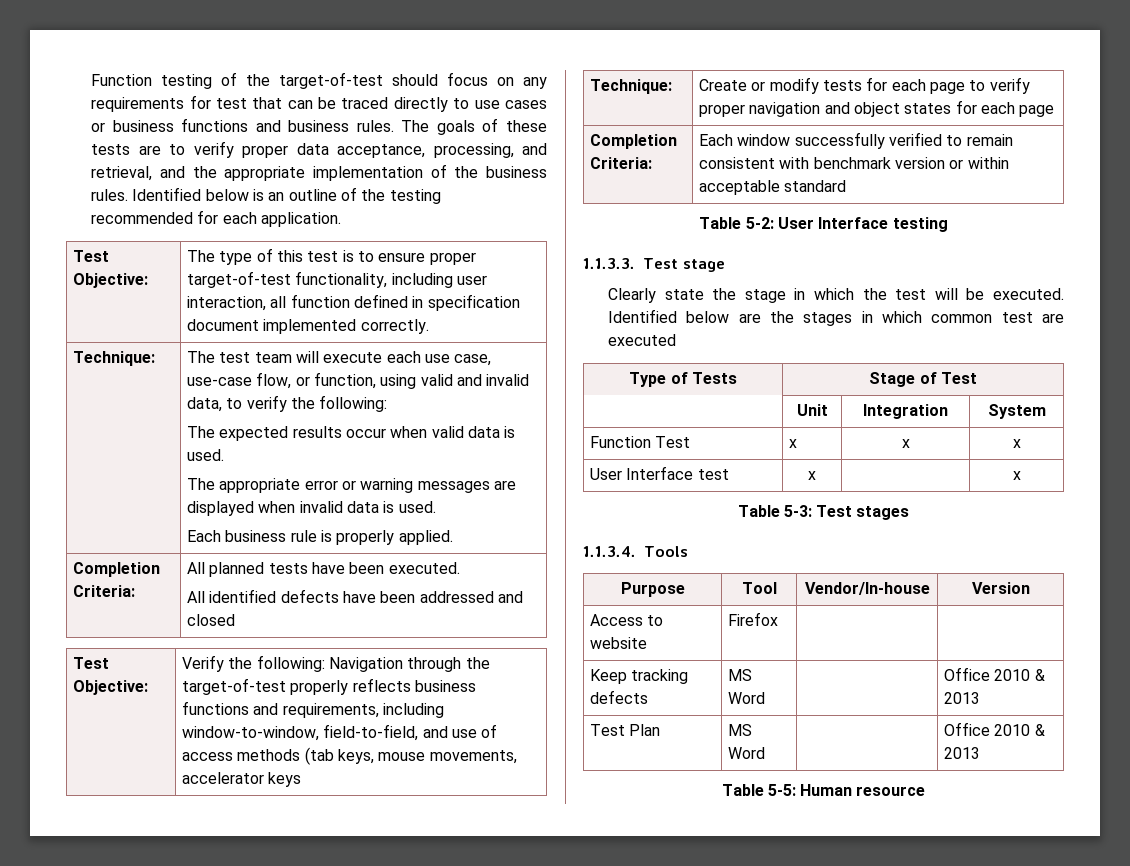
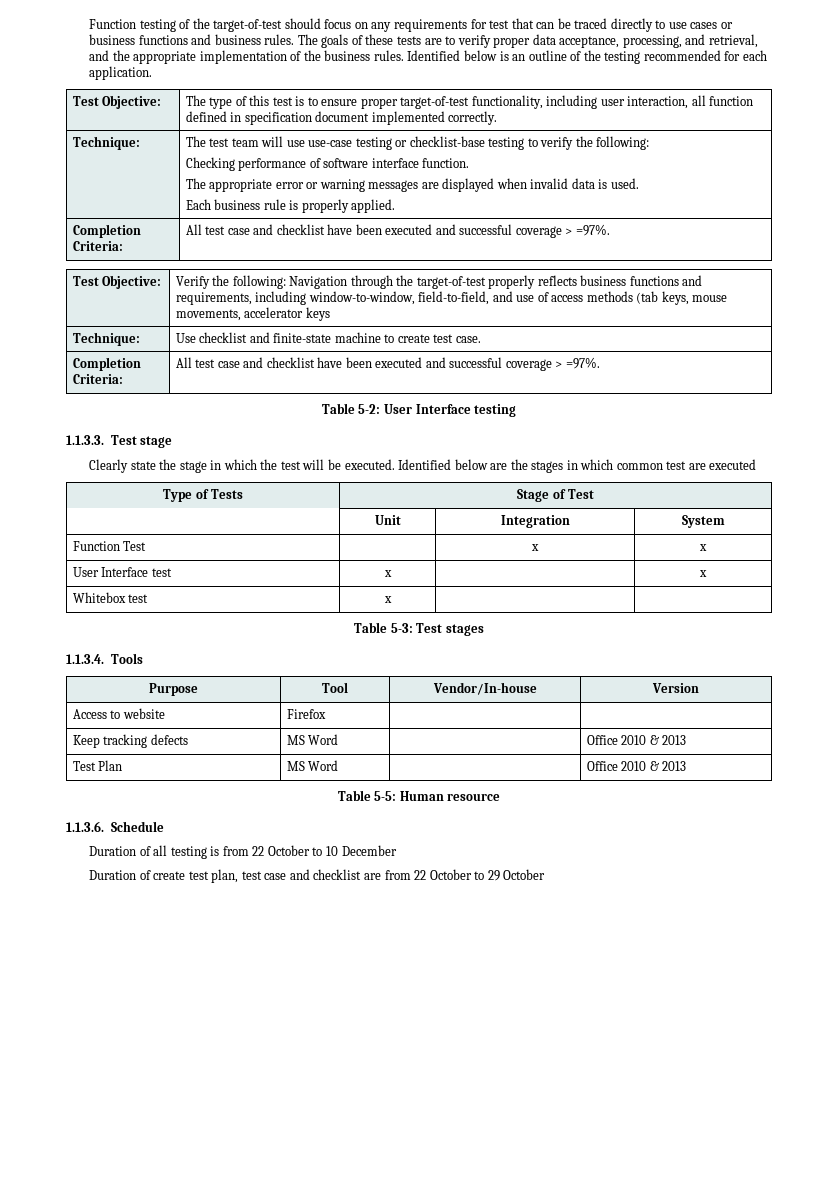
[323,351,492,366] [187,372,530,389] [187,395,388,412] [187,426,516,441] [187,449,225,461] execute each use case, use-case flow, or function, using valid and invalid data, to verify the following: // The expected results occur when valid data is used. -> [286,136,650,150] [185,157,470,171] use use-case testing or checklist-base testing to verify the following: // Checking performance of software interface function.
[209,562,460,577] [187,589,524,603] [187,614,236,626] planned tests have been executed. // All identified defects have been addressed and closed -> [205,224,610,238] test case and checklist have been executed and successful coverage > =97%.
[699,77,1030,94] [699,100,1055,117] [590,134,678,149] [590,157,653,169] [699,132,1013,149] [699,157,1009,169] [699,180,847,195] Create or modify tests for each page to verify proper navigation and object states for each page // Completion Criteria: | Each window successfully verified to remain consistent with benchmark version or within acceptable standard -> [175,332,481,343] [72,357,141,371] [72,374,123,384] [175,357,600,371] Use checklist and finite-state machine to create test case. // Completion Criteria: | All test case and checklist have been executed and successful coverage > =97%.
[789,439,798,448] x -> (147, 546) none
(1021, 475) none -> [72,592,149,603] [383,596,392,603] // Whitebox test | x | |
(926, 791) none -> [66,821,164,832] [89,845,397,859] [89,869,546,883] // 1.1.3.6. Schedule // Duration of all testing is from 22 October to 10 December // Duration of create test plan, test case and checklist are from 22 October to 29 October

